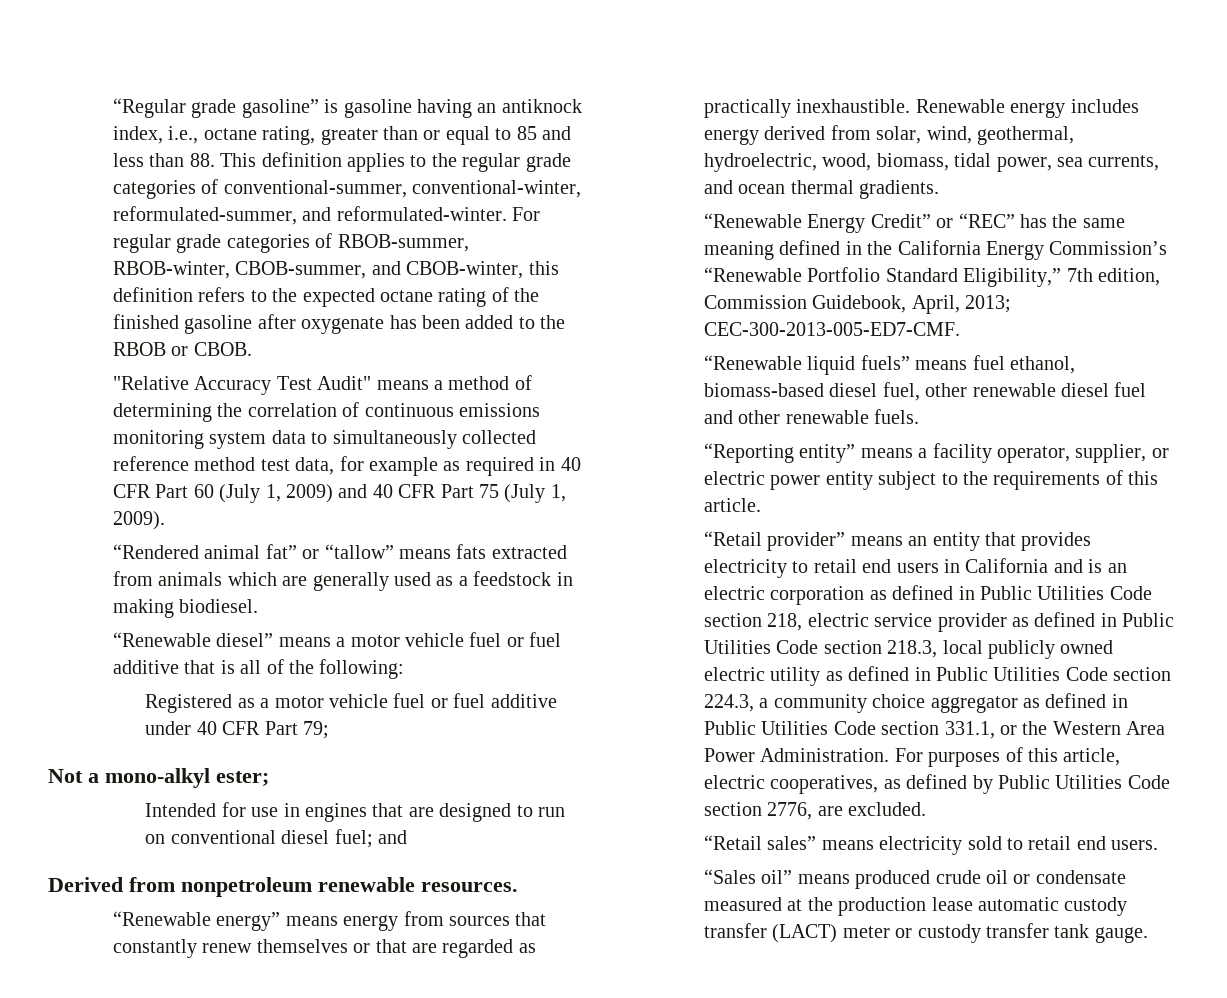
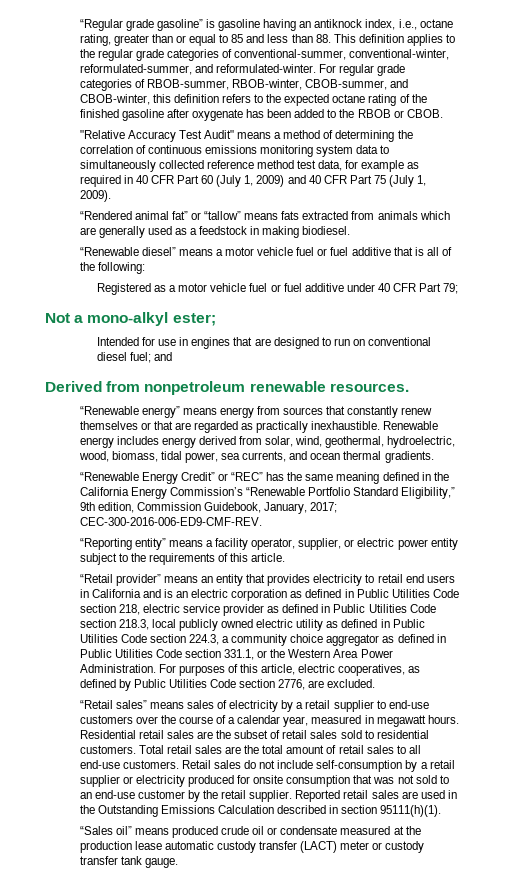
[1066,268,1093,282] 7th -> [79,502,95,511] 9th
[911,295,1012,314] [703,322,960,336] [703,355,1075,375] [703,382,1147,401] [703,409,920,424] April, 2013; CEC-300‐2013‐005‐ED7‐CMF. // “Renewable liquid fuels” means fuel ethanol, biomass-based diesel fuel, other renewable diesel fuel and other renewable fuels. -> [264,502,338,514] [79,517,262,526] January, 2017; CEC-300-2016-006-ED9-CMF-REV.
[879,836,1159,855] electricity sold to retail end users. -> [186,700,429,712] [79,715,459,727] [79,730,429,739] [79,745,421,754] [79,760,455,772] [79,775,449,787] [79,790,457,802] [79,805,442,817] sales of electricity by a retail supplier to end-use customers over the course of a calendar year, measured in megawatt hours. Residential retail sales are the subset of retail sales sold to residential customers. Total retail sales are the total amount of retail sales to all end-use customers. Retail sales do not include self-consumption by a retail supplier or electricity produced for onsite consumption that was not sold to an end-use customer by the retail supplier. Reported retail sales are used in the Outstanding Emissions Calculation described in section 95111(h)(1).

